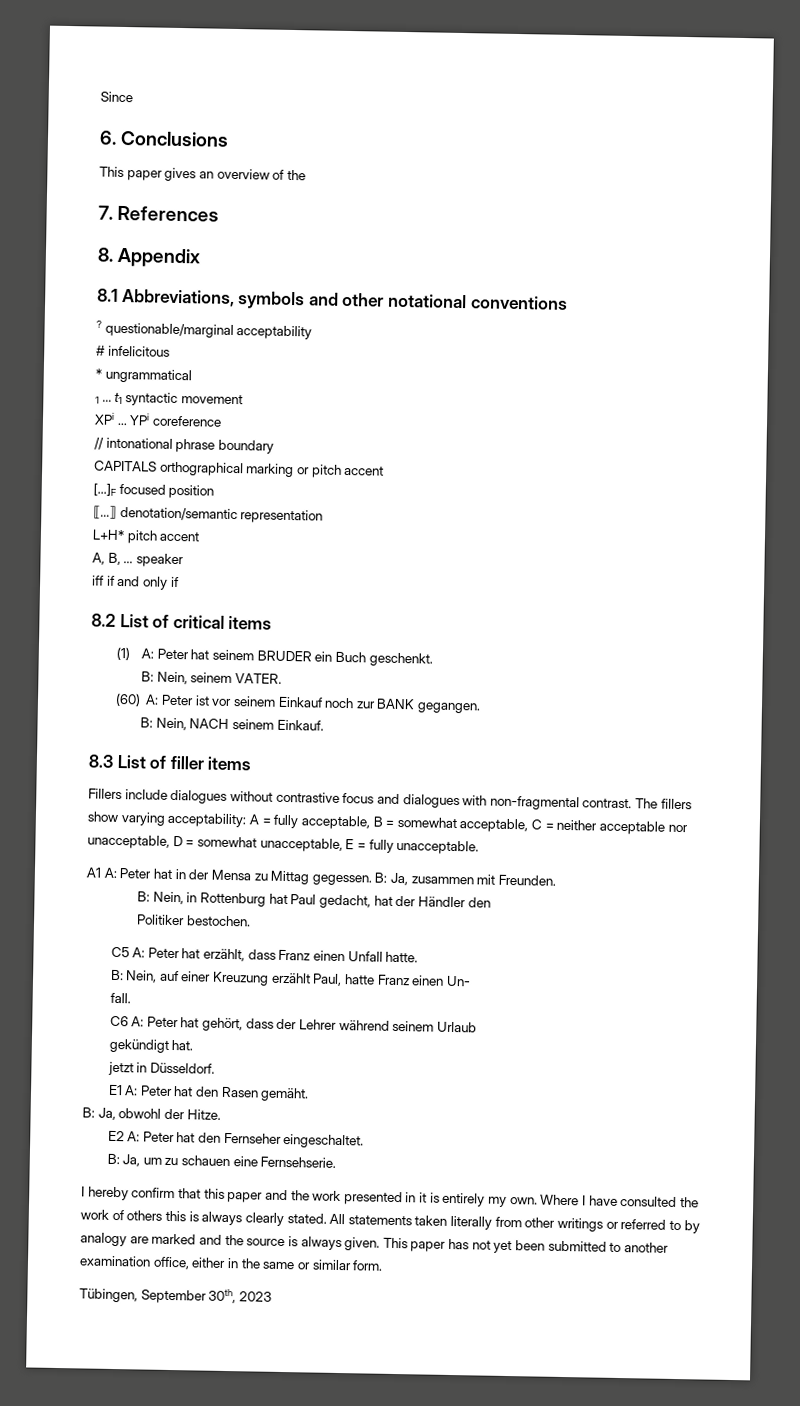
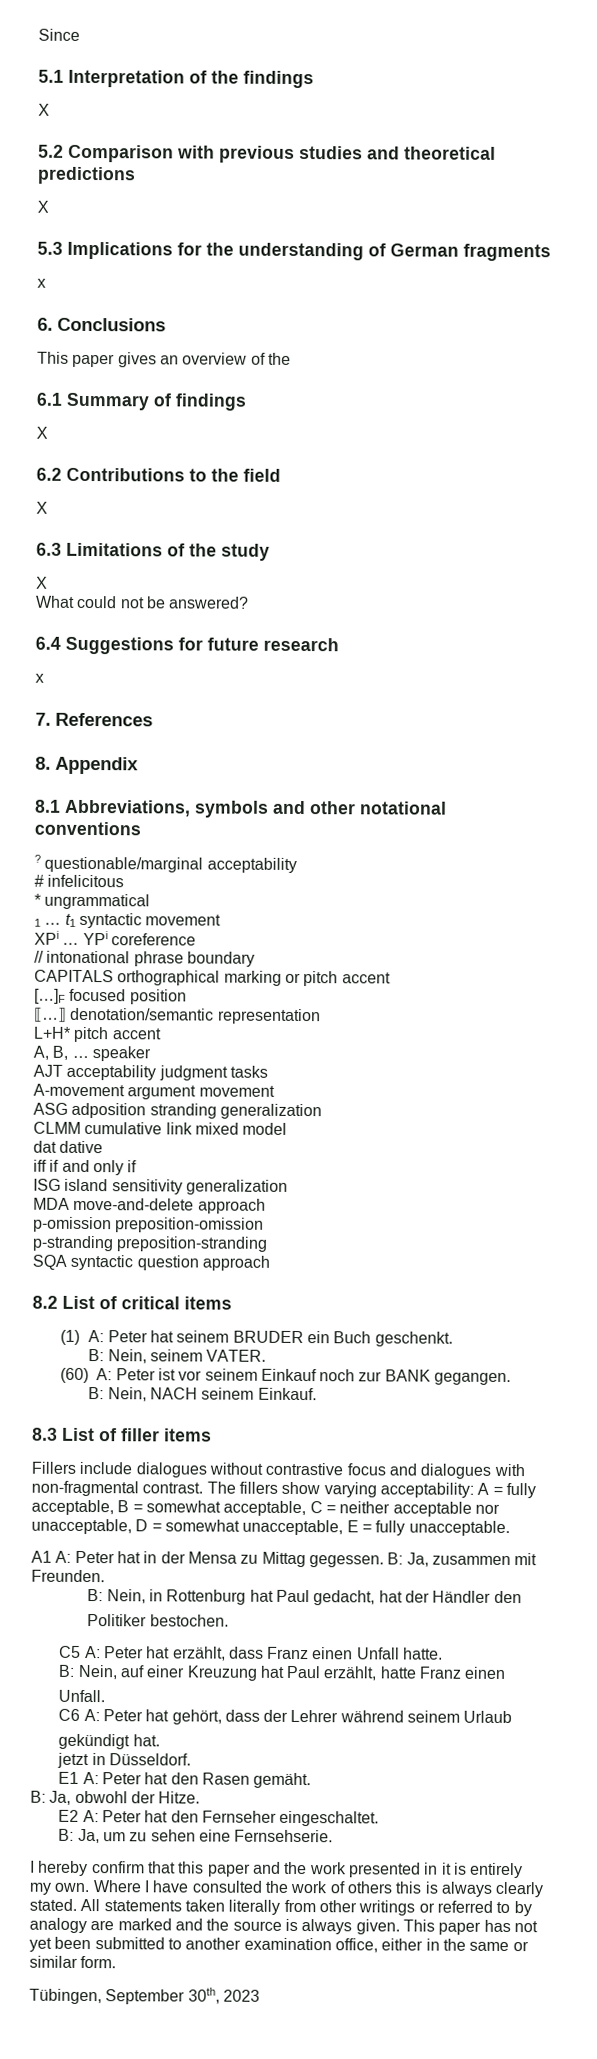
(133, 97) none -> [38,69,314,89] [38,103,50,116] [38,144,496,163] [37,166,136,185] [37,200,49,213] [37,241,551,262] [37,278,46,288] // 5.1 Interpretation of the findings // X // 5.2 Comparison with previous studies and theoretical predictions // X // 5.3 Implications for the understanding of German fragments // x
(306, 175) none -> [36,392,246,411] [36,426,48,439] [36,467,281,482] [36,501,48,514] [36,542,270,561] [36,576,48,589] [35,595,250,609] [35,636,339,655] [35,673,44,683] // 6.1 Summary of findings // X // 6.2 Contributions to the field // X // 6.3 Limitations of the study // X // What could not be answered? // 6.4 Suggestions for future research // x
(184, 560) none -> [33,1064,268,1081] [33,1083,275,1100] [33,1102,322,1120] [33,1121,288,1135] [33,1140,104,1154] // AJT acceptability judgment tasks // A-movement argument movement // ASG adposition stranding generalization // CLMM cumulative link mixed model // dat dative
(179, 582) none -> [33,1178,288,1195] [33,1197,266,1214] [33,1216,265,1233] [32,1235,269,1252] [32,1254,270,1271] // ISG island sensitivity generalization // MDA move-and-delete approach // p-omission preposition-omission // p-stranding preposition-stranding // SQA syntactic question approach
[270,972,343,987] erzählt Paul, -> [259,1665,377,1681] hat Paul erzählt,
[445,975,471,987] [109,992,131,1004] Un- // fall. -> [58,1689,106,1703] // Unfall.
[181,1155,231,1167] schauen -> [150,1829,196,1842] sehen

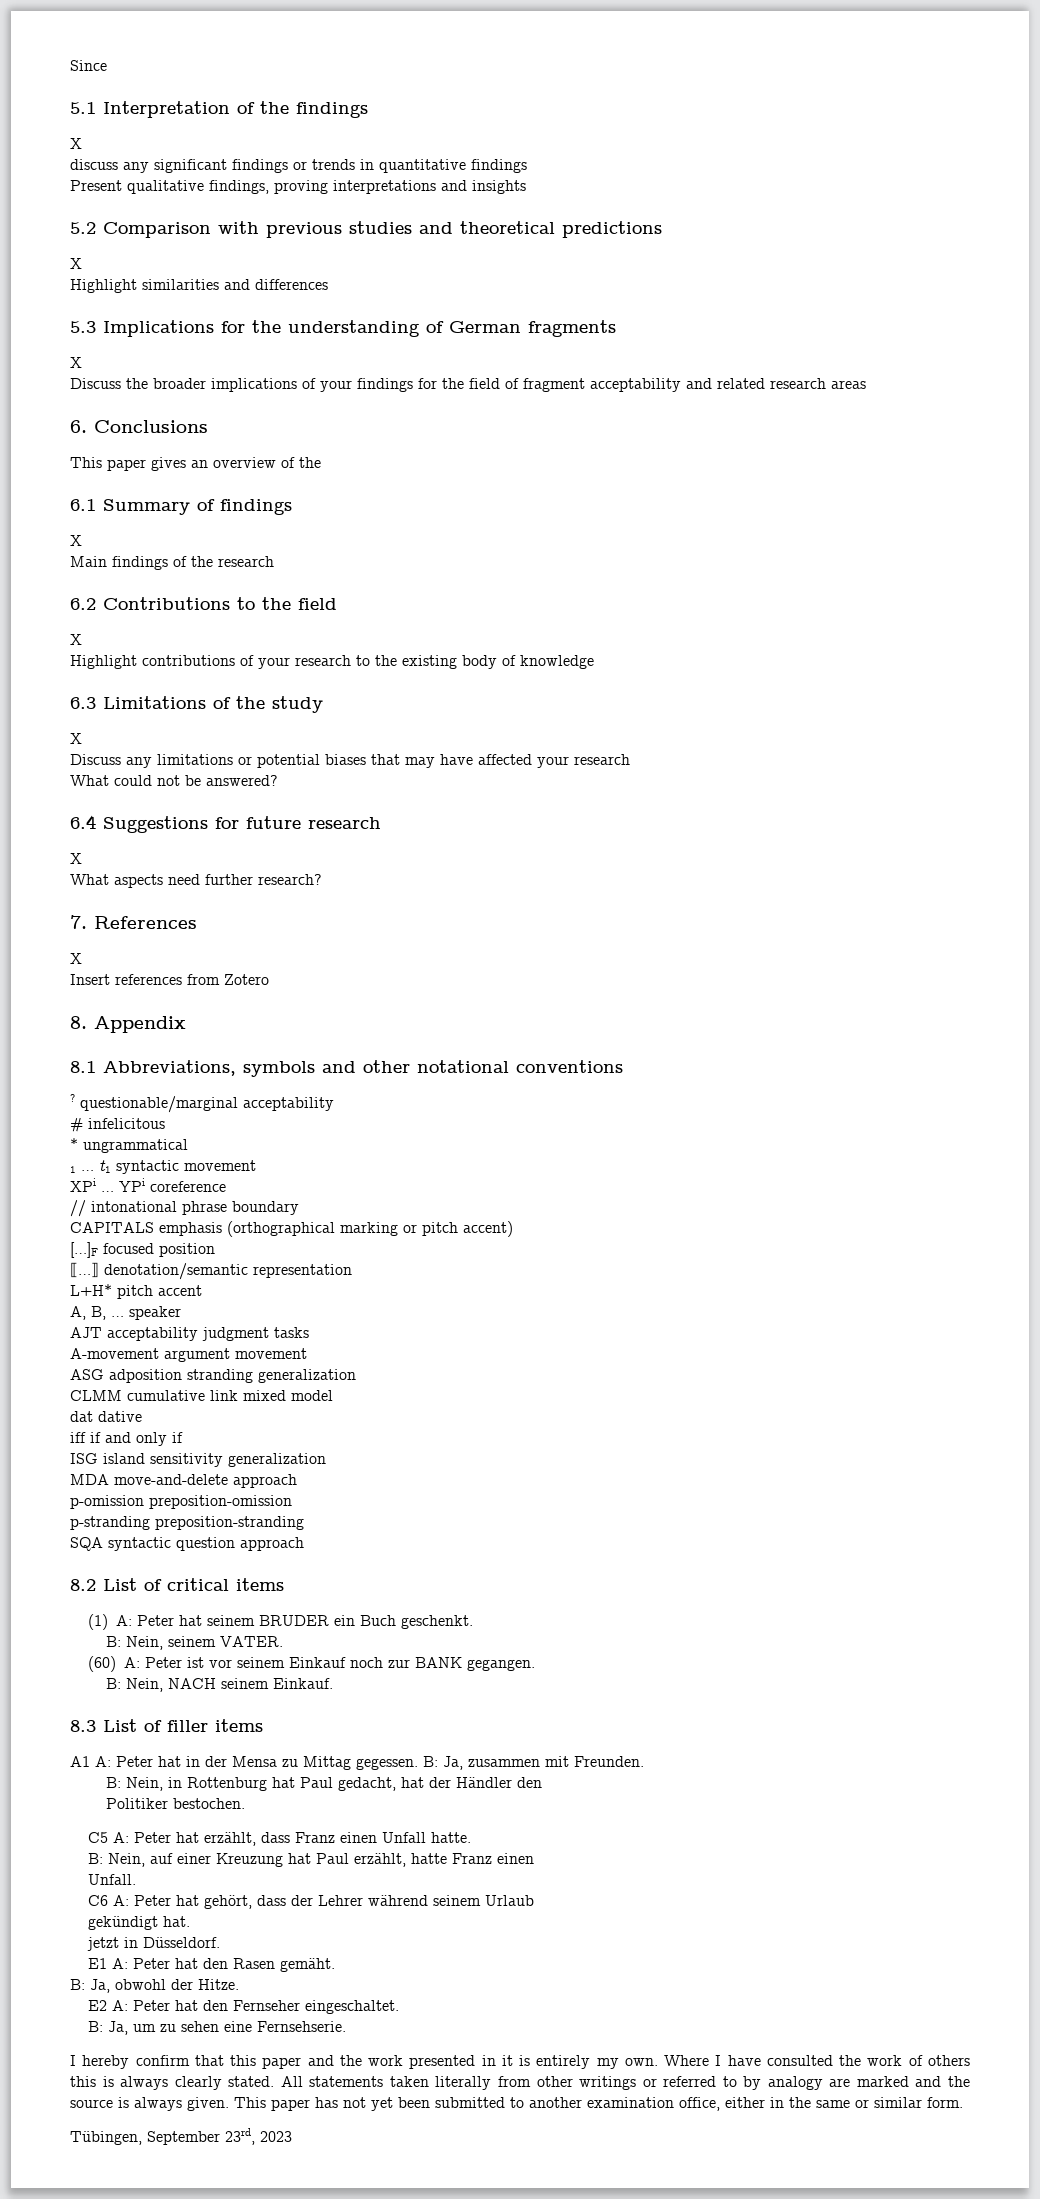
(50, 109) none -> [70,159,527,173] [70,180,526,194] // discuss any significant findings or trends in quantitative findings // Present qualitative findings, proving interpretations and insights
(49, 206) none -> [70,279,328,293] // Highlight similarities and differences
[37,278,46,288] x -> [70,357,82,368] [70,378,866,392] X // Discuss the broader implications of your findings for the field of fragment acceptability and related research areas
(48, 432) none -> [70,556,274,570] // Main findings of the research
(48, 507) none -> [70,655,594,669] // Highlight contributions of your research to the existing body of knowledge
(48, 582) none -> [70,754,630,768] // Discuss any limitations or potential biases that may have affected your research
[35,673,44,683] [35,712,153,727] x // 7. References -> [70,853,82,864] [70,874,322,888] [70,915,197,929] [70,953,82,964] [70,974,269,985] X // What aspects need further research? // 7. References // X // Insert references from Zotero
[117,970,221,986] orthographical -> [159,1221,335,1237] emphasis (orthographical
[341,972,391,984] accent -> [463,1221,513,1237] accent)
[31,1461,525,1479] [31,1480,536,1499] [31,1499,500,1517] [31,1518,510,1537] // Fillers include dialogues without contrastive focus and dialogues with non-fragmental contrast. The fillers show varying acceptability: A = fully acceptable, B = somewhat acceptable, C = neither acceptable nor unacceptable, D = somewhat unacceptable, E = fully unacceptable. -> (263, 1725) none
[187,1987,220,2004] 30th, -> [225,2128,255,2145] 23rd,

